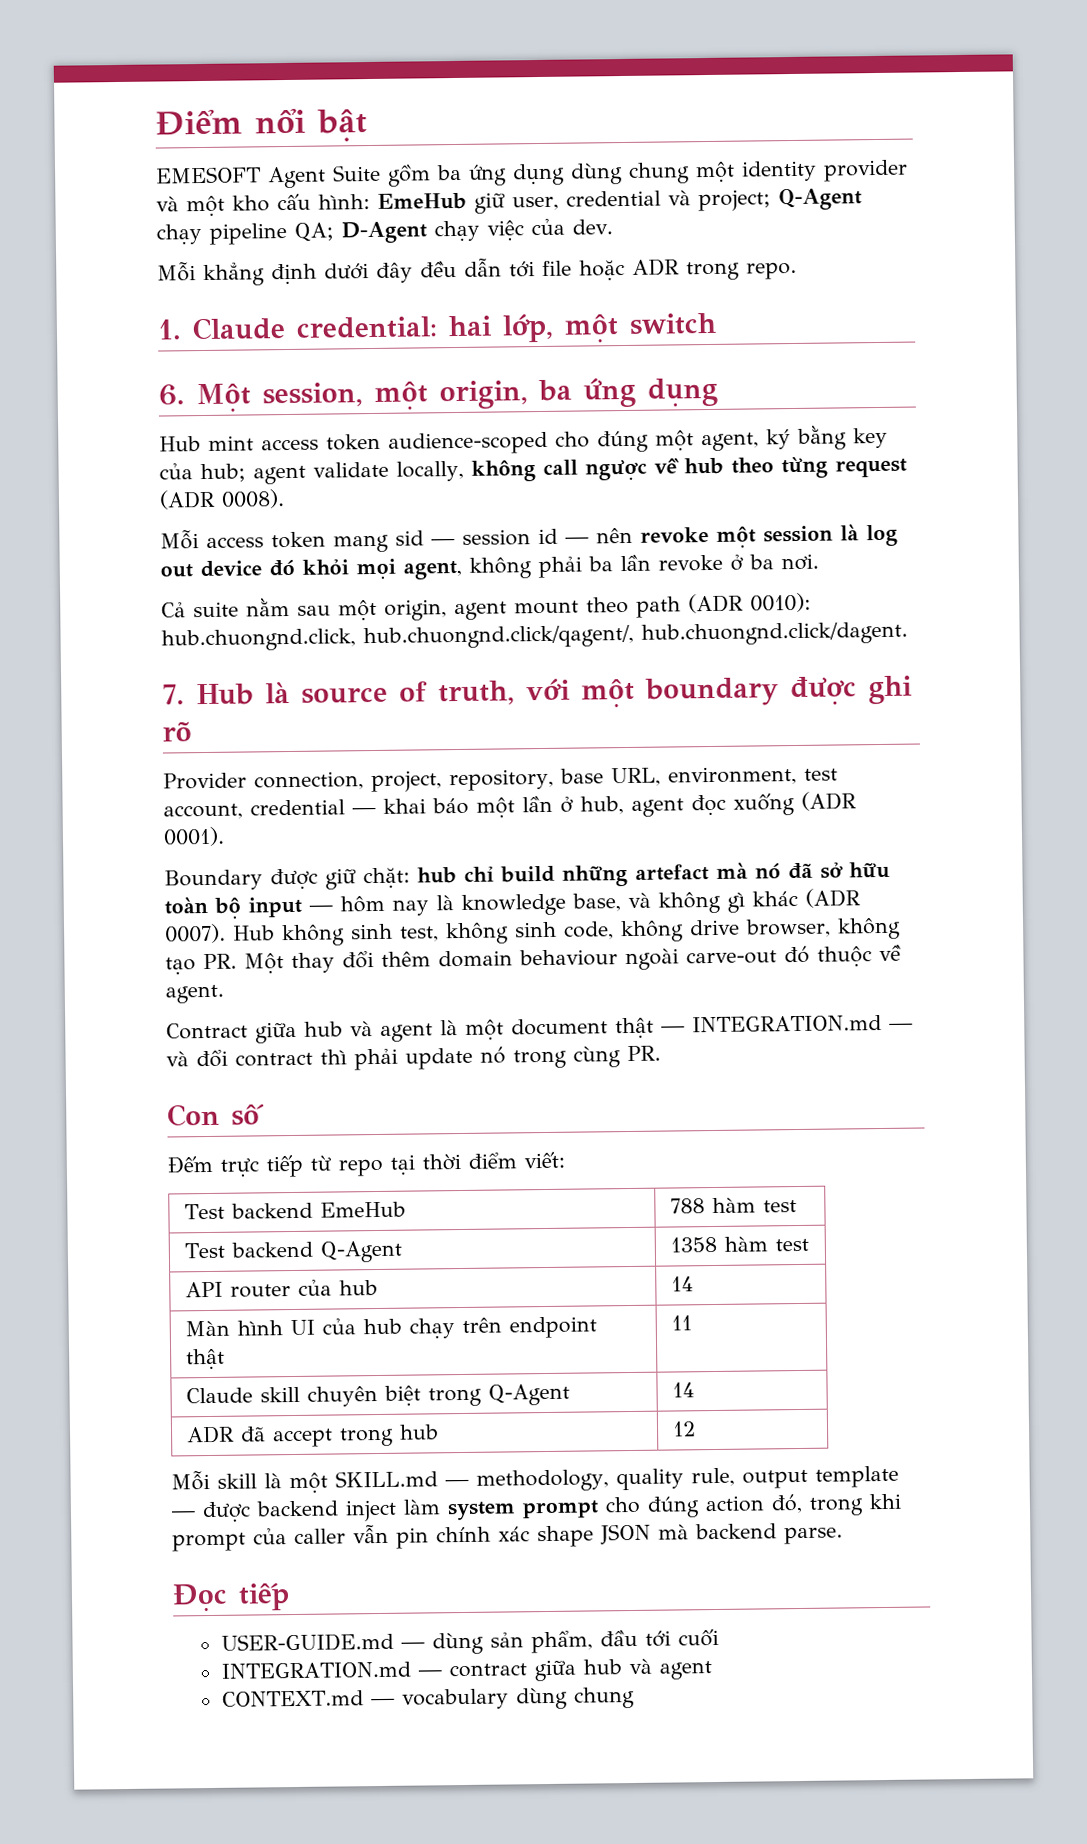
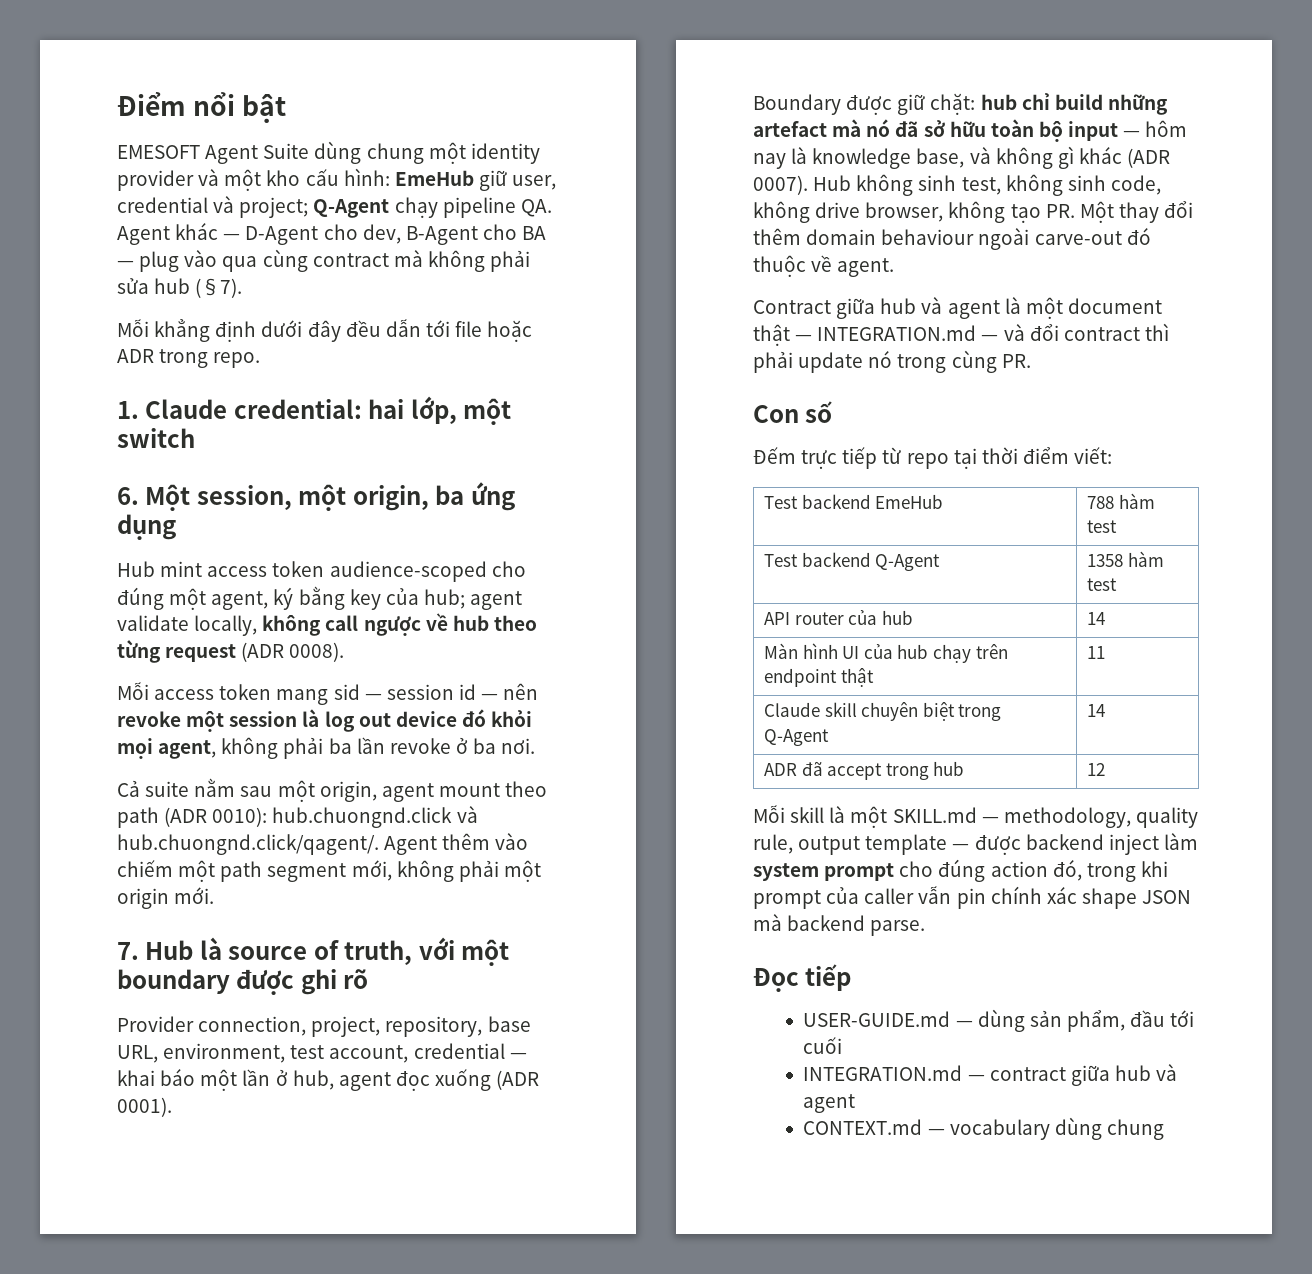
[388,163,565,187] gồm ba ứng dụng -> (310, 151) none
[294,218,613,244] QA; D-Agent chạy việc của dev. -> [520,199,552,217] [117,223,547,245] [117,249,531,272] [117,278,243,298] QA. Agent khác — D-Agent cho dev, B-Agent cho BA — plug vào qua cùng contract mà không phải sửa hub (§7).
[161,621,908,652] hub.chuongnd.click, hub.chuongnd.click/qagent/, hub.chuongnd.click/dagent. -> [272,806,478,828] [117,833,529,855] [117,860,541,882] [117,887,215,909] hub.chuongnd.click và hub.chuongnd.click/qagent/. Agent thêm vào chiếm một path segment mới, không phải một origin mới.

